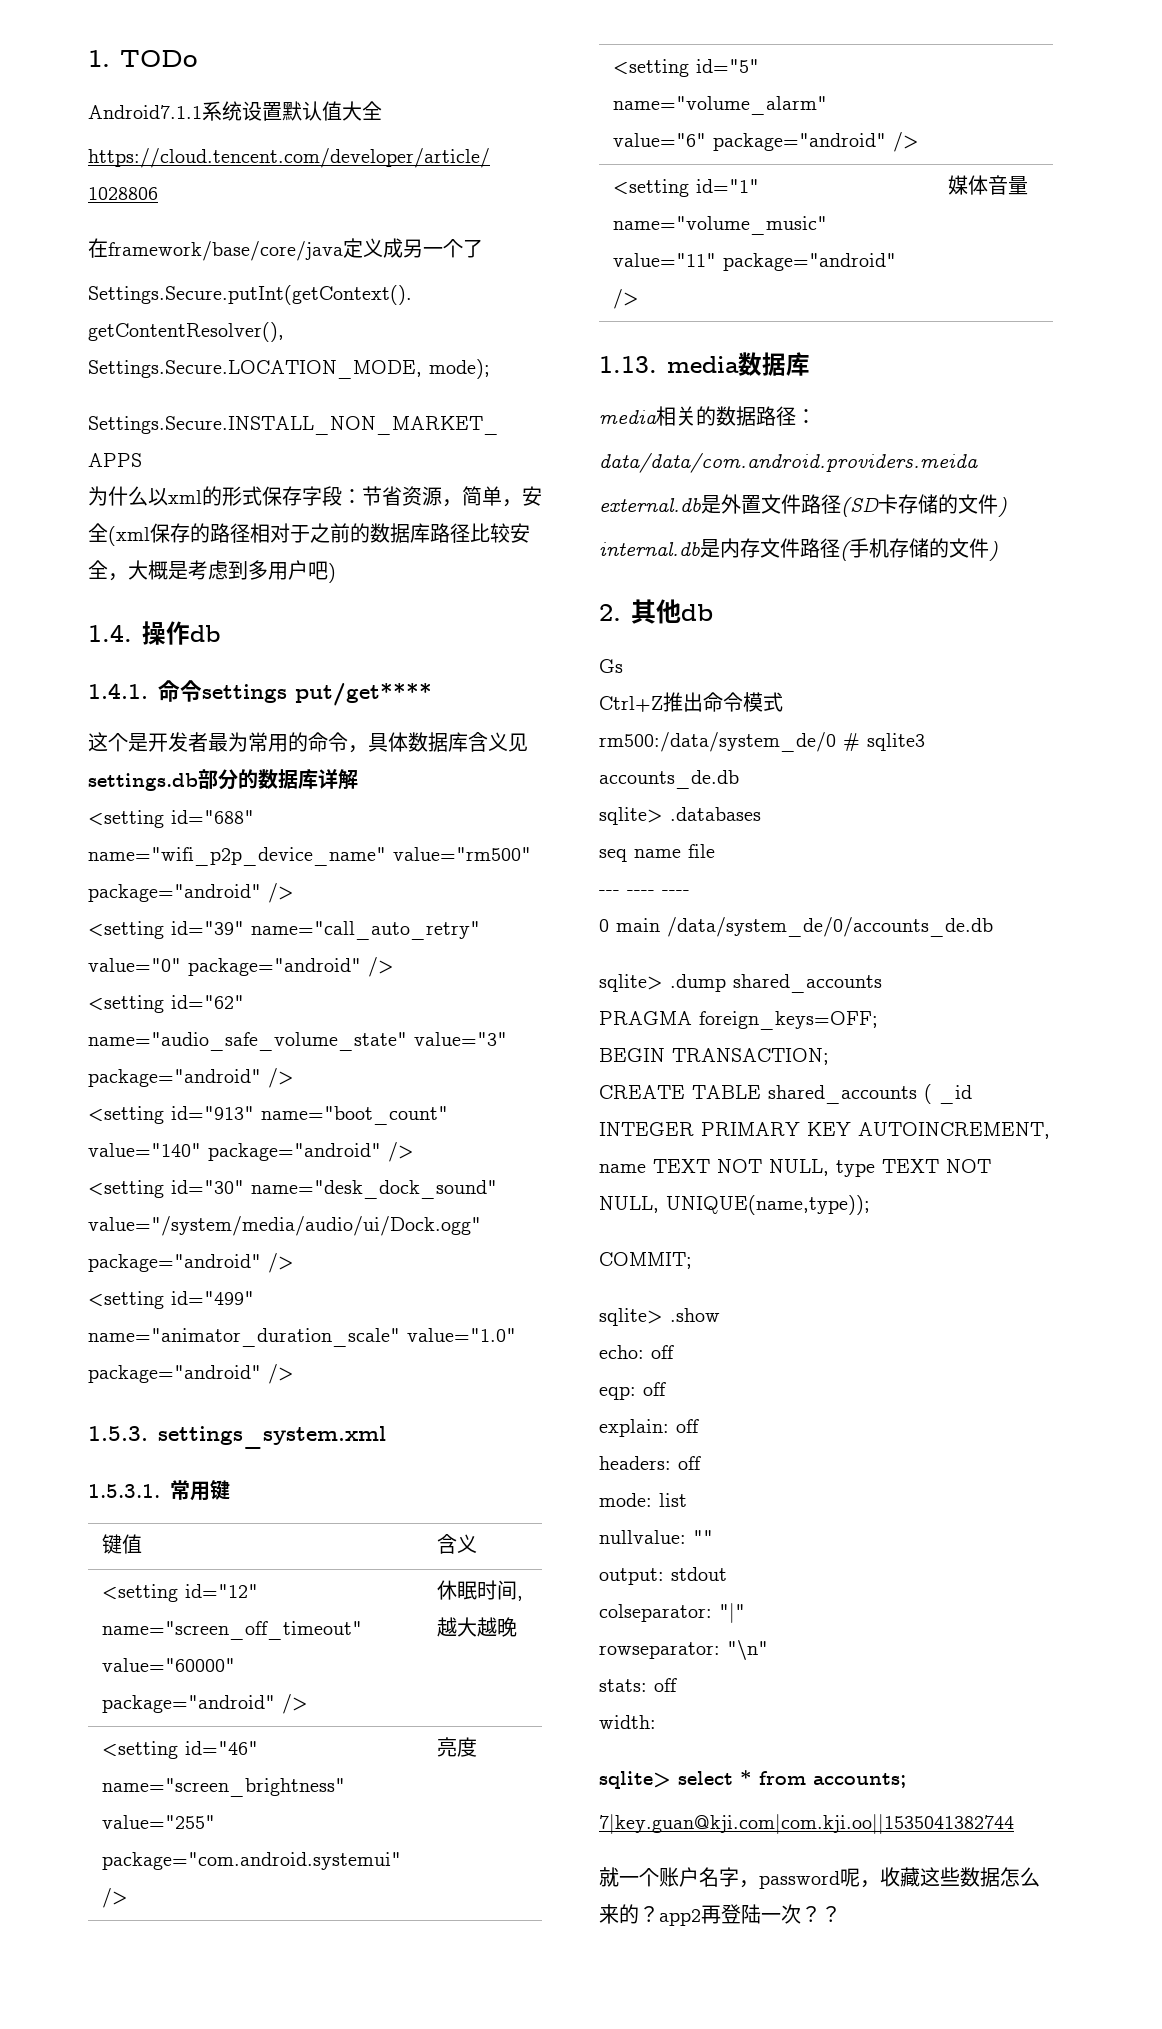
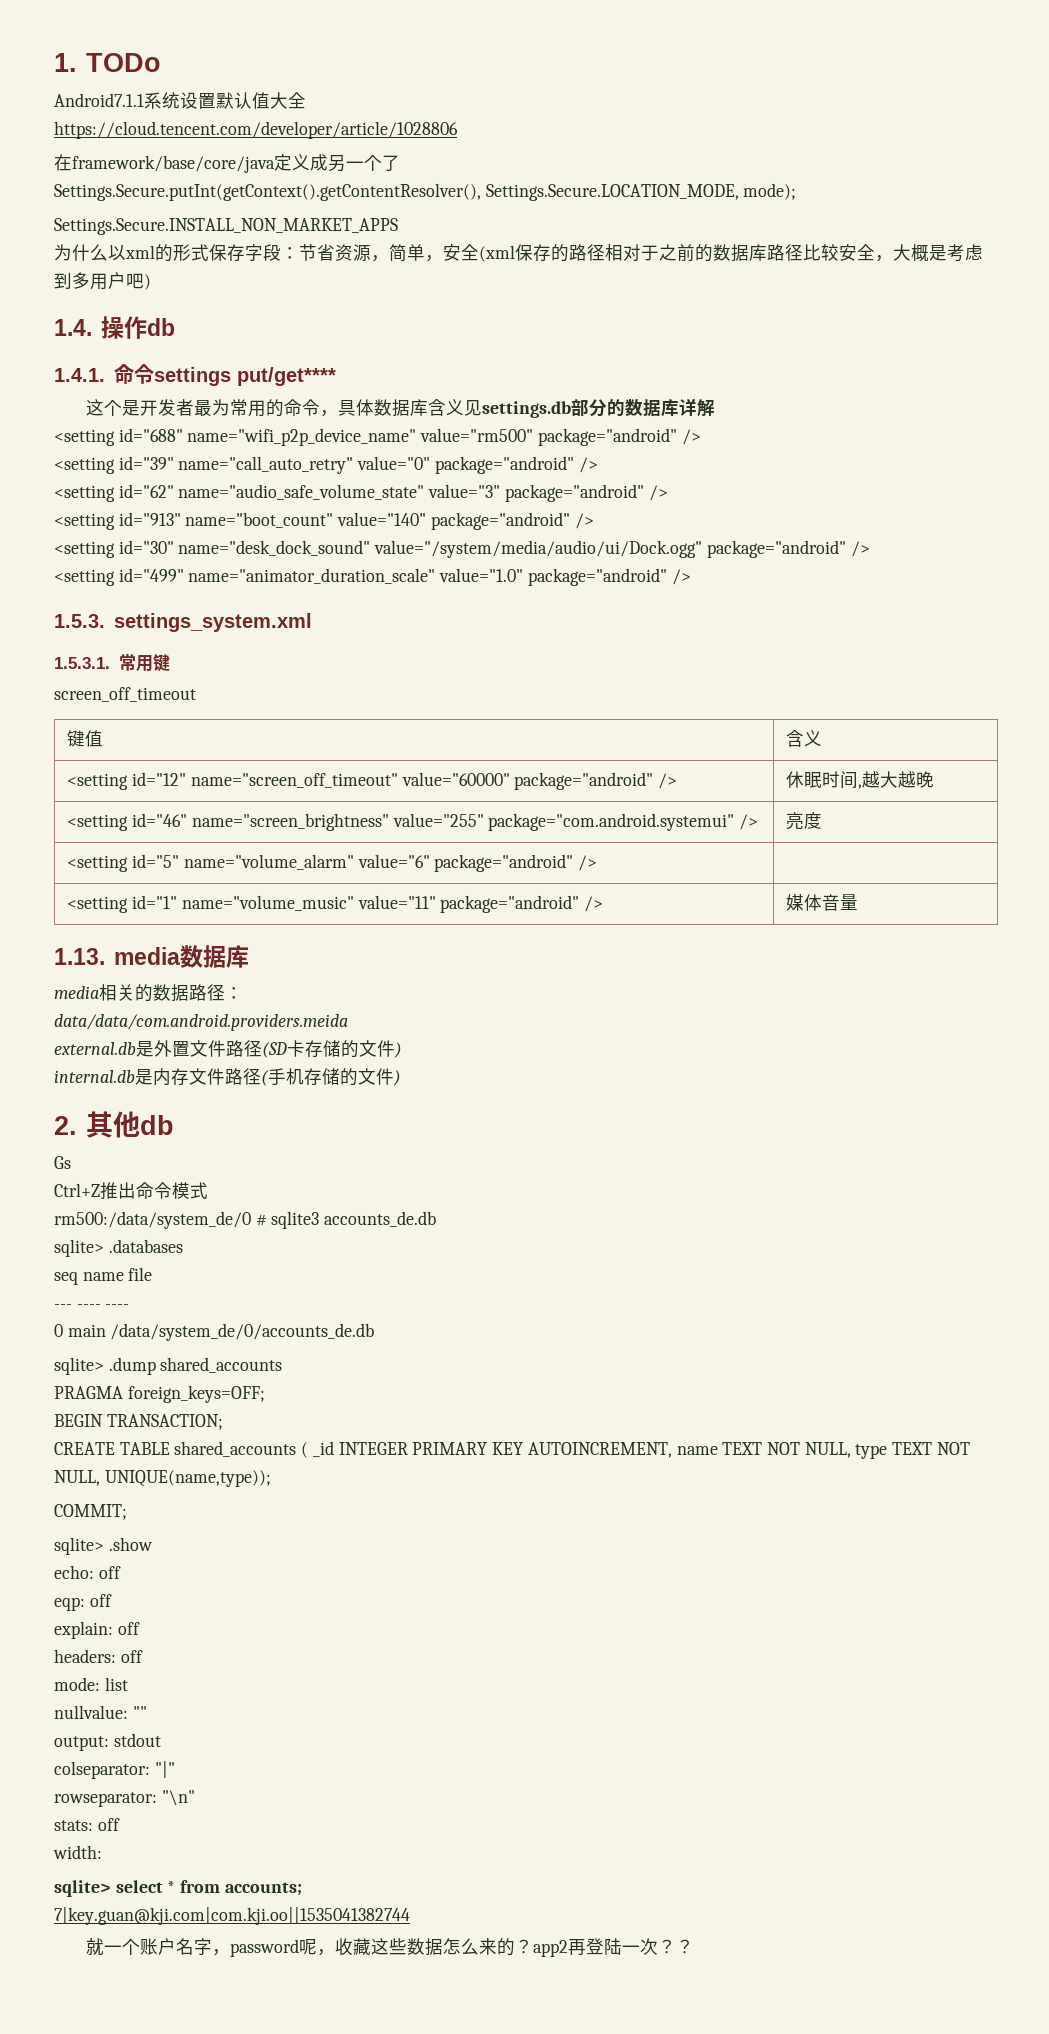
(230, 1490) none -> [54,687,196,702] // screen_off_timeout

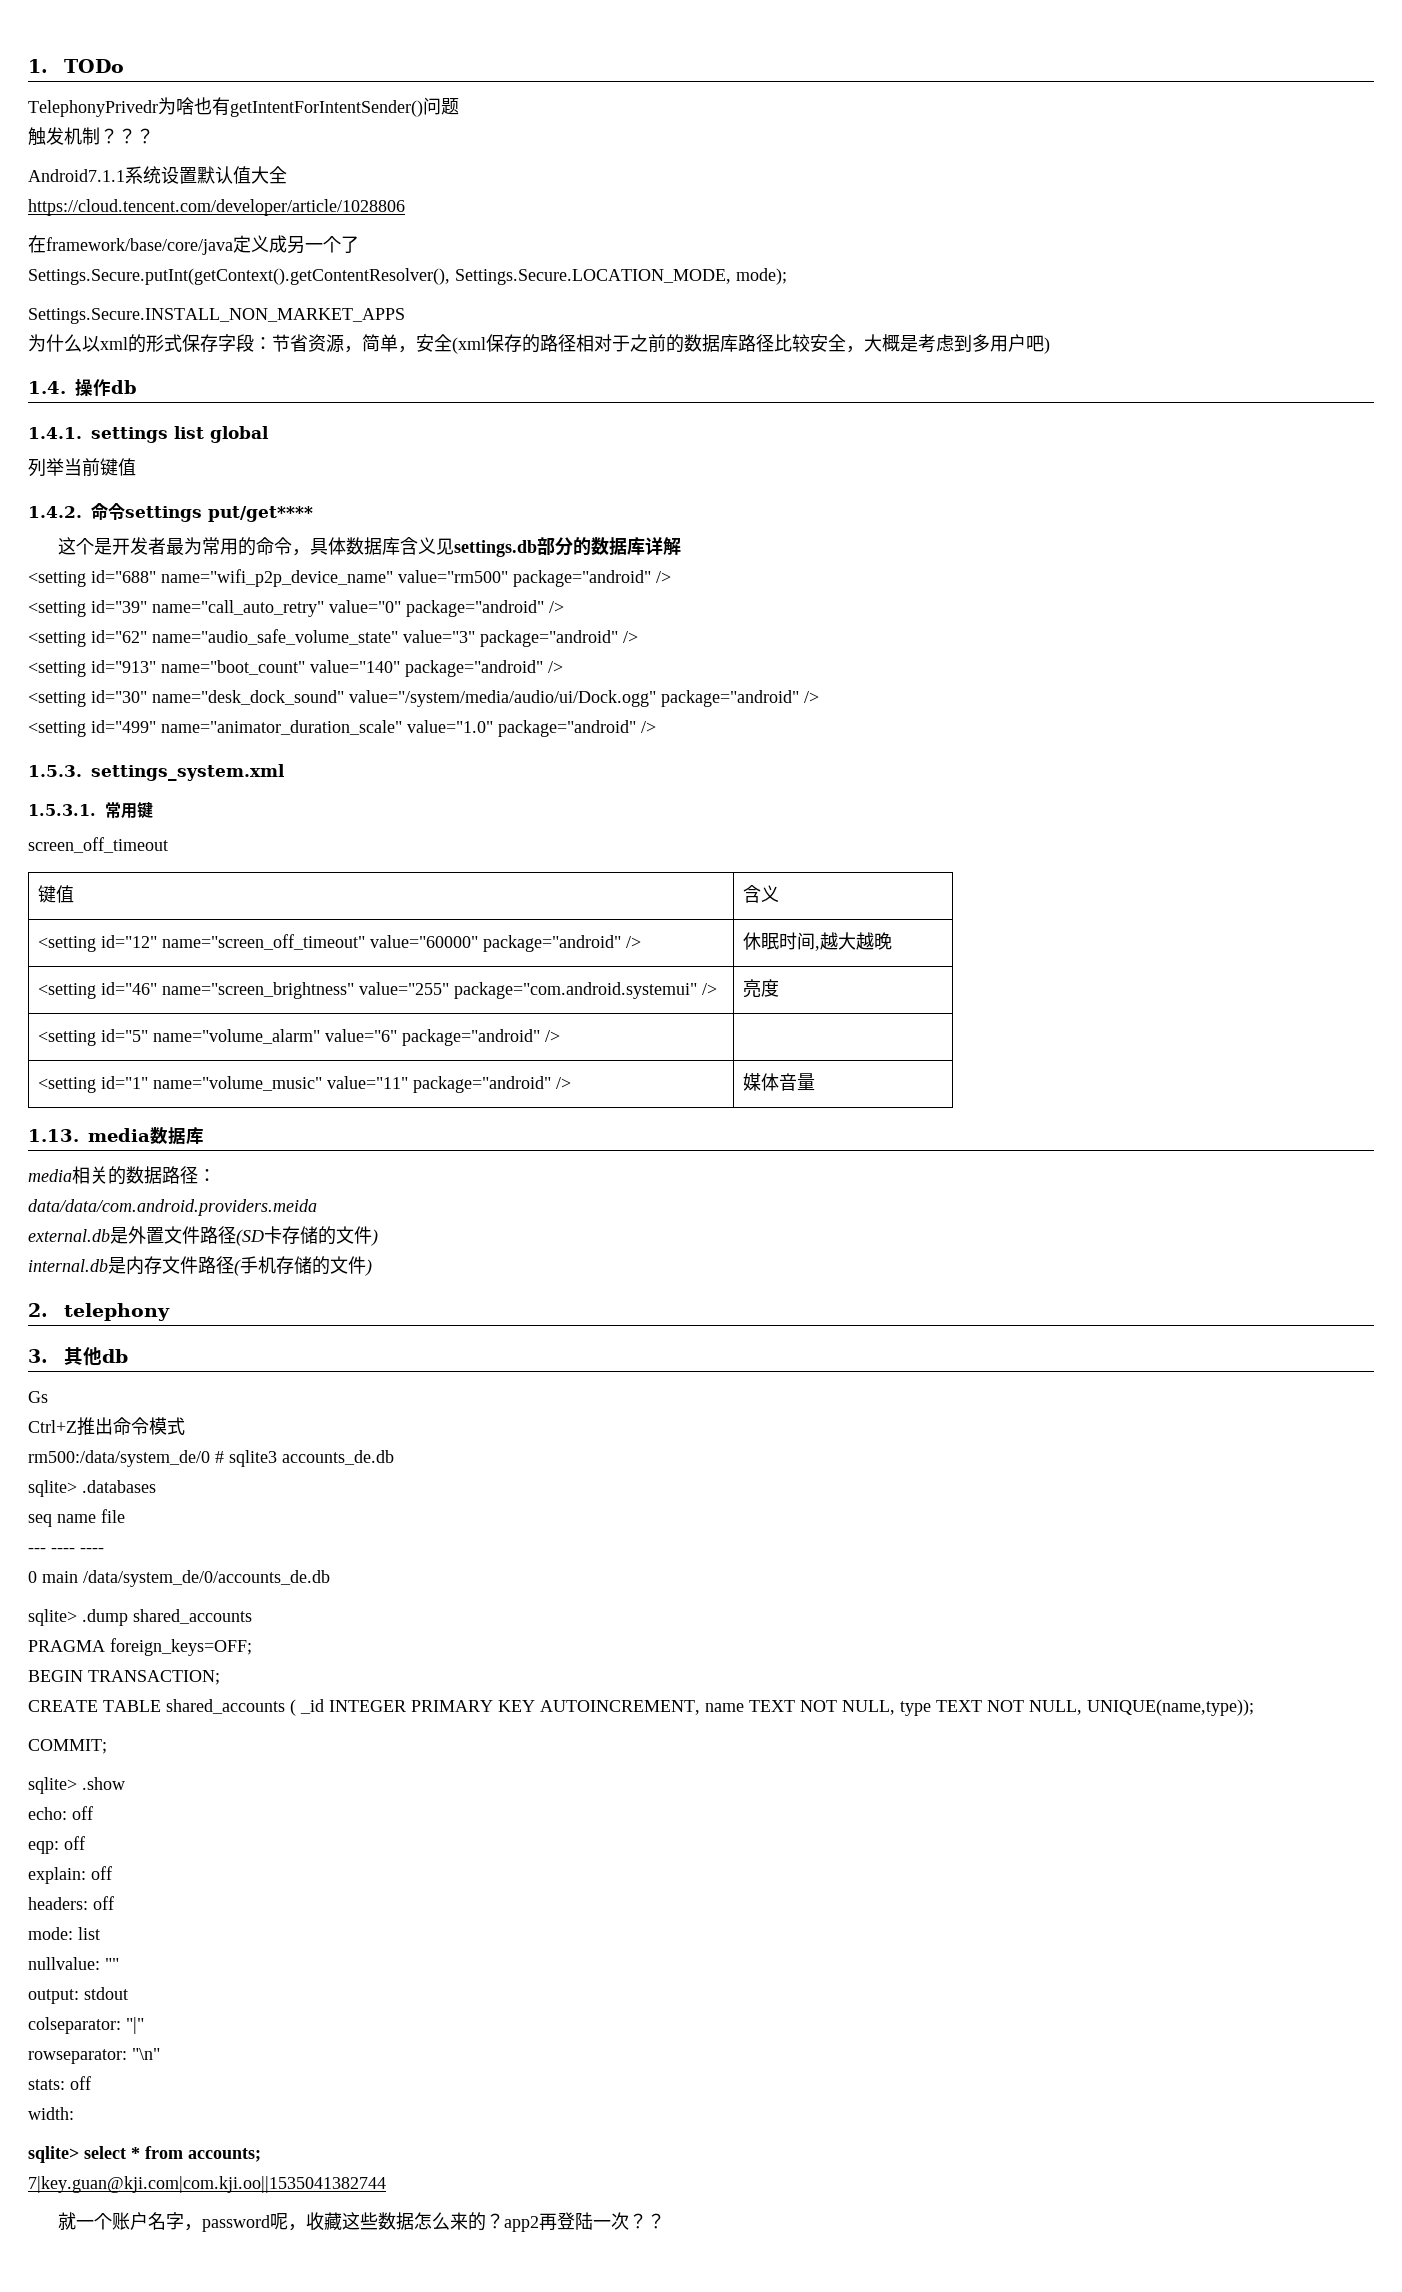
(161, 62) none -> [28,97,459,117] [28,127,154,146] // TelephonyPrivedr为啥也有getIntentForIntentSender()问题 // 触发机制？？？
(105, 375) none -> [91,426,269,443] [28,458,136,477] [28,506,82,518] settings list global // 列举当前键值 // 1.4.2.
(77, 1125) none -> [63,1303,170,1321] [28,1349,48,1363] telephony // 3.

